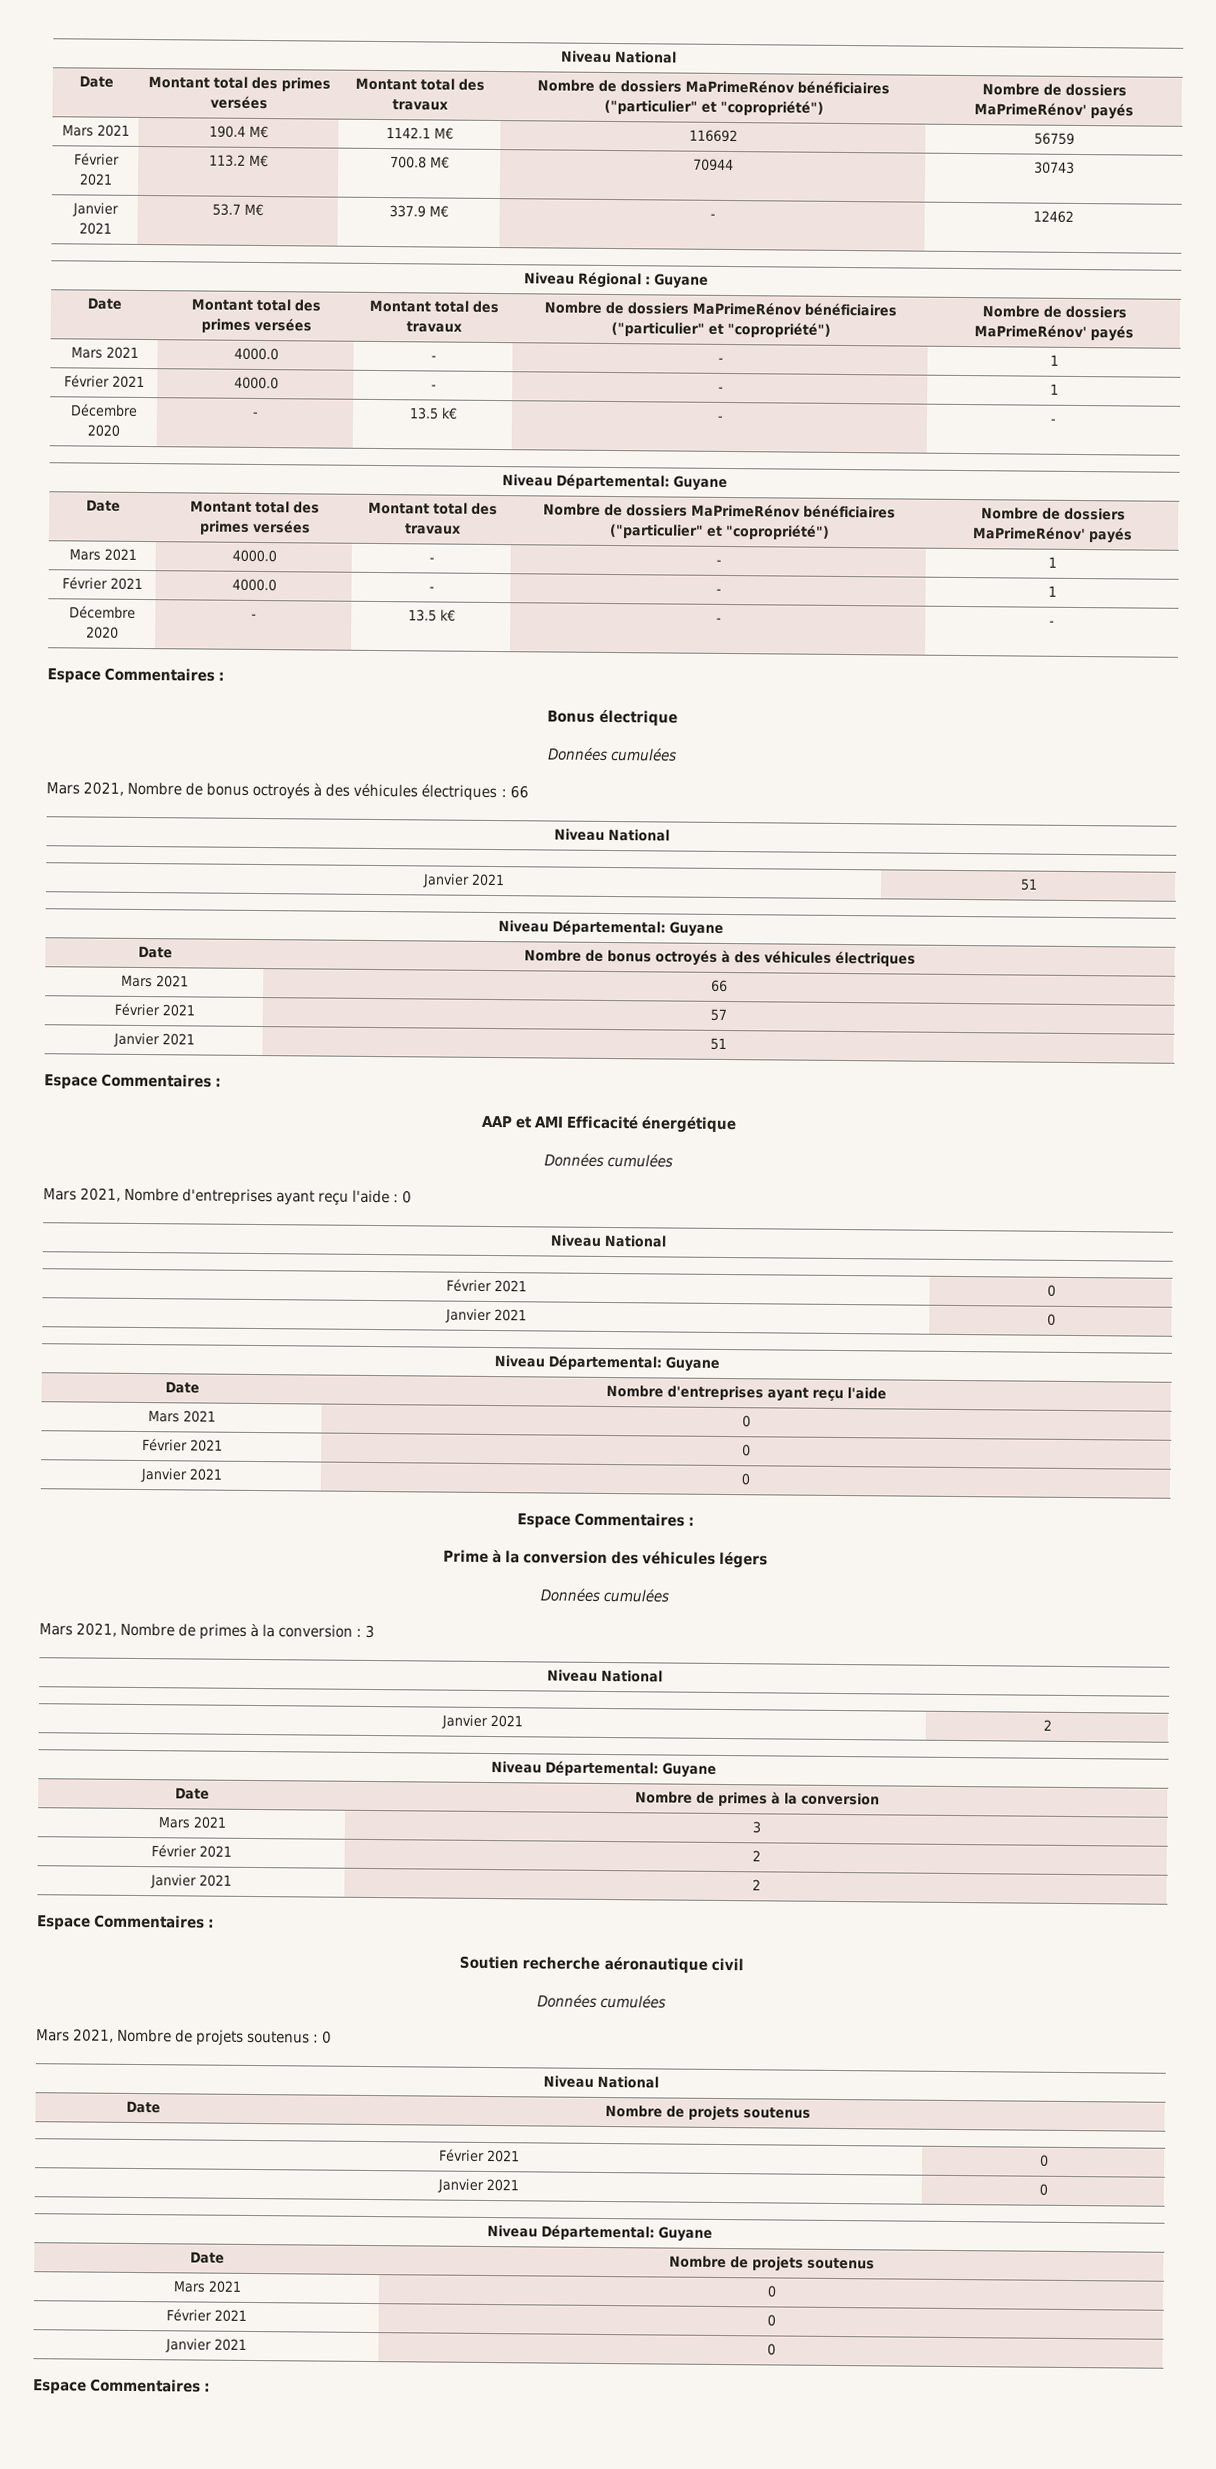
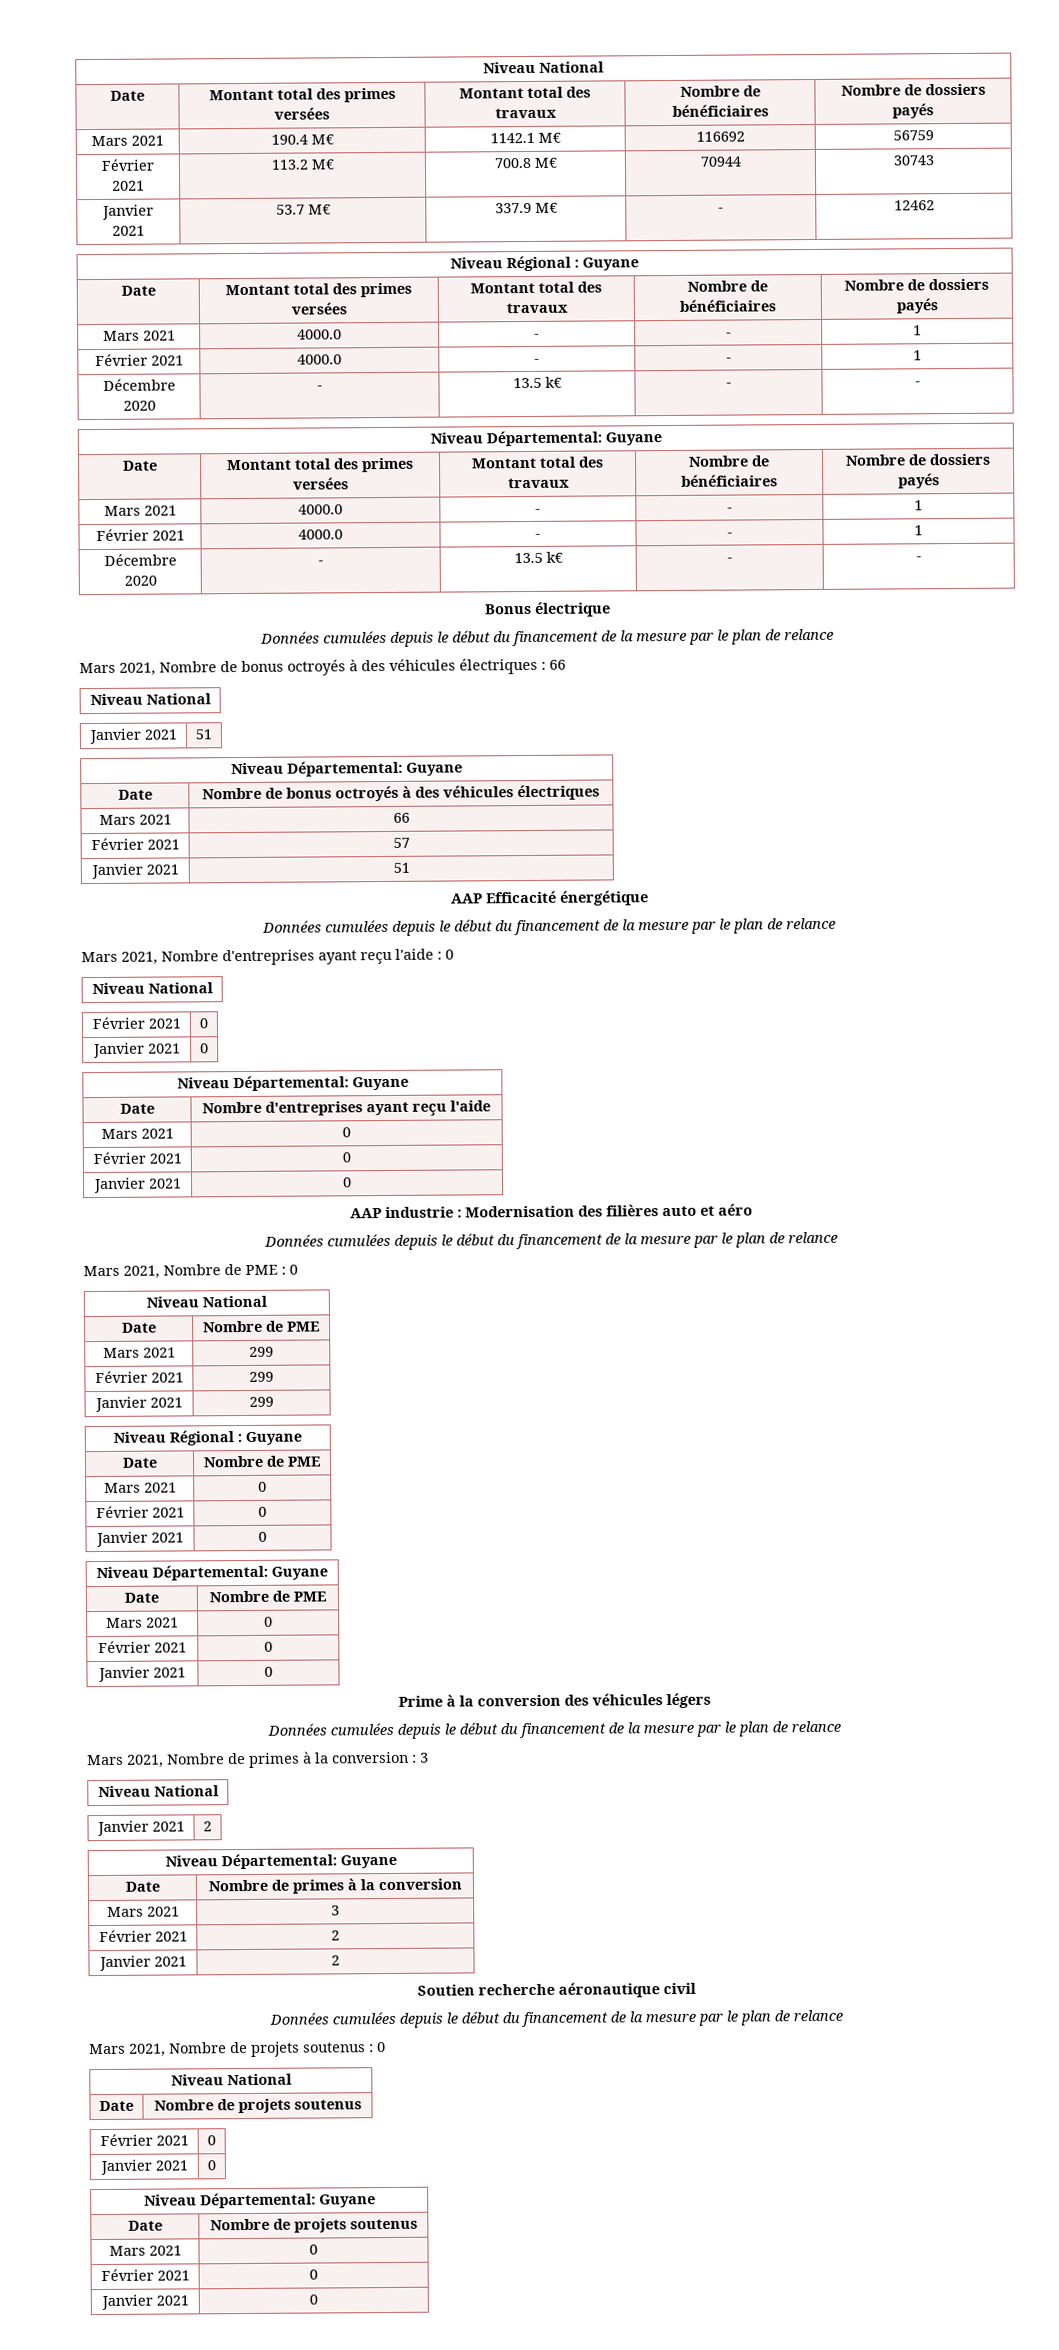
[620,79,891,95] [603,99,824,116] [981,83,1127,97] [974,102,1087,117] dossiers MaPrimeRénov bénéficiaires ("particulier" et "copropriété") | Nombre de dossiers MaPrimeRénov' -> [671,104,769,117] [840,83,986,96] bénéficiaires | Nombre de dossiers
[627,301,898,317] [610,321,831,338] [981,305,1127,319] [974,324,1087,339] dossiers MaPrimeRénov bénéficiaires ("particulier" et "copropriété") | Nombre de dossiers MaPrimeRénov' -> [678,299,776,312] [843,278,989,291] bénéficiaires | Nombre de dossiers
[626,503,897,519] [608,523,830,540] [980,507,1126,521] [972,526,1086,541] dossiers MaPrimeRénov bénéficiaires ("particulier" et "copropriété") | Nombre de dossiers MaPrimeRénov' -> [680,474,778,487] [844,453,991,466] bénéficiaires | Nombre de dossiers
[47,667,225,684] // Espace Commentaires : -> (922, 558) none
(678, 755) none -> [390,628,834,647] depuis le début du financement de la mesure par le plan de relance
[44,1073,222,1090] [480,1115,564,1129] // Espace Commentaires : // AAP et AMI -> [450,893,483,904] // AAP
(674, 1160) none -> [392,917,836,936] depuis le début du financement de la mesure par le plan de relance
[516,1512,695,1529] Espace Commentaires : -> [350,1203,753,1219] [264,1231,838,1250] [83,1264,298,1279] [146,1295,267,1308] [121,1322,157,1333] [203,1320,320,1333] [102,1347,176,1358] [249,1346,274,1357] [94,1370,184,1384] [249,1371,274,1382] [94,1396,183,1413] [249,1396,274,1407] [113,1430,302,1446] [121,1457,158,1468] [203,1455,321,1468] [103,1482,177,1493] [258,1481,267,1492] [95,1505,185,1519] [258,1506,267,1517] [95,1531,184,1548] [258,1531,267,1542] [96,1564,328,1581] [124,1592,159,1603] [209,1590,326,1603] [106,1617,179,1628] [264,1616,273,1627] [98,1640,187,1654] [264,1641,273,1652] [98,1666,186,1683] [264,1666,273,1677] AAP industrie : Modernisation des filières auto et aéro // Données cumulées depuis le début du financement de la mesure par le plan de relance // Mars 2021, Nombre de PME : 0 // Niveau National // Date | Nombre de PME // Mars 2021 | 299 // Février 2021 | 299 // Janvier 2021 | 299 // Niveau Régional : Guyane // Date | Nombre de PME // Mars 2021 | 0 // Février 2021 | 0 // Janvier 2021 | 0 // Niveau Départemental: Guyane // Date | Nombre de PME // Mars 2021 | 0 // Février 2021 | 0 // Janvier 2021 | 0
(670, 1595) none -> [397,1720,841,1739] depuis le début du financement de la mesure par le plan de relance
[37,1914,215,1931] // Espace Commentaires : -> (340, 1960) none
(667, 2001) none -> [399,2009,843,2028] depuis le début du financement de la mesure par le plan de relance
[33,2378,211,2395] // Espace Commentaires : -> (318, 2299) none

